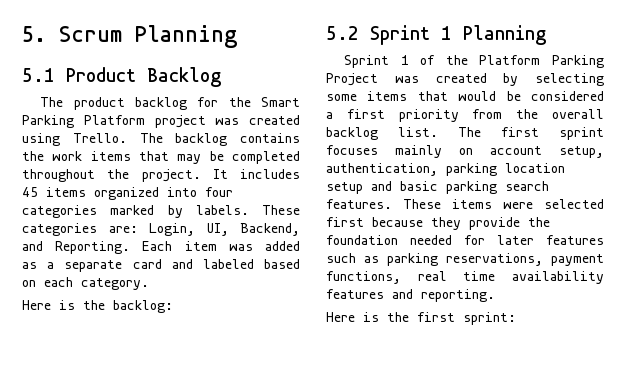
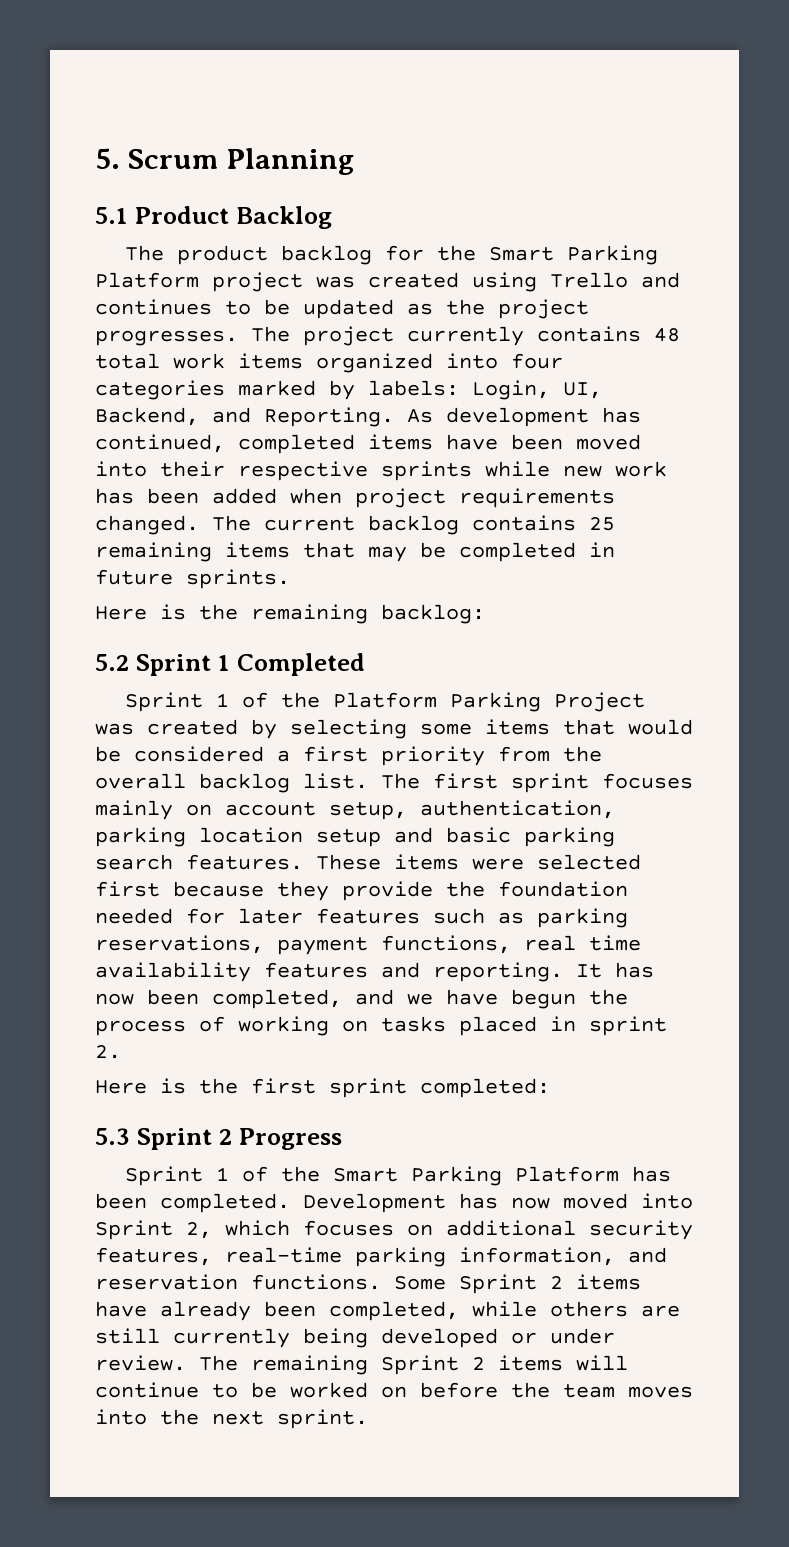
[72,133,300,146] [22,151,300,164] [22,169,300,182] [22,187,38,197] Trello. The backlog contains the work items that may be completed throughout the project. It includes 45 -> [550,272,680,288] [95,299,589,319] [95,326,680,346] [95,353,225,369] Trello and continues to be updated as the project progresses. The project currently contains 48 total work
[195,205,300,215] [22,223,138,236] labels. These categories are: -> [368,380,459,396] labels:
[142,241,300,251] [22,259,300,272] [22,277,149,290] [22,300,105,310] Each item was added as a separate card and labeled based on each category. // Here is the -> [407,407,641,427] [95,434,641,454] [95,461,667,481] [95,488,615,508] [95,515,615,535] [95,542,615,562] [95,569,290,589] [95,604,368,624] As development has continued, completed items have been moved into their respective sprints while new work has been added when project requirements changed. The current backlog contains 25 remaining items that may be completed in future sprints. // Here is the remaining
[463,25,546,45] Planning -> [236,653,365,676] Completed
[326,312,516,325] // Here is the first sprint: -> [576,962,654,978] [95,989,628,1009] [95,1016,667,1036] [95,1045,121,1059] [95,1078,550,1098] [95,1128,342,1150] [125,1166,672,1186] [95,1193,693,1213] [95,1220,693,1240] [95,1247,667,1267] [95,1274,641,1294] [95,1301,680,1321] [95,1328,615,1348] [95,1355,628,1375] [95,1382,693,1398] [95,1409,368,1429] It has now been completed, and we have begun the process of working on tasks placed in sprint 2. // Here is the first sprint completed: // 5.3 Sprint 2 Progress // Sprint 1 of the Smart Parking Platform has been completed. Development has now moved into Sprint 2, which focuses on additional security features, real-time parking information, and reservation functions. Some Sprint 2 items have already been completed, while others are still currently being developed or under review. The remaining Sprint 2 items will continue to be worked on before the team moves into the next sprint.

